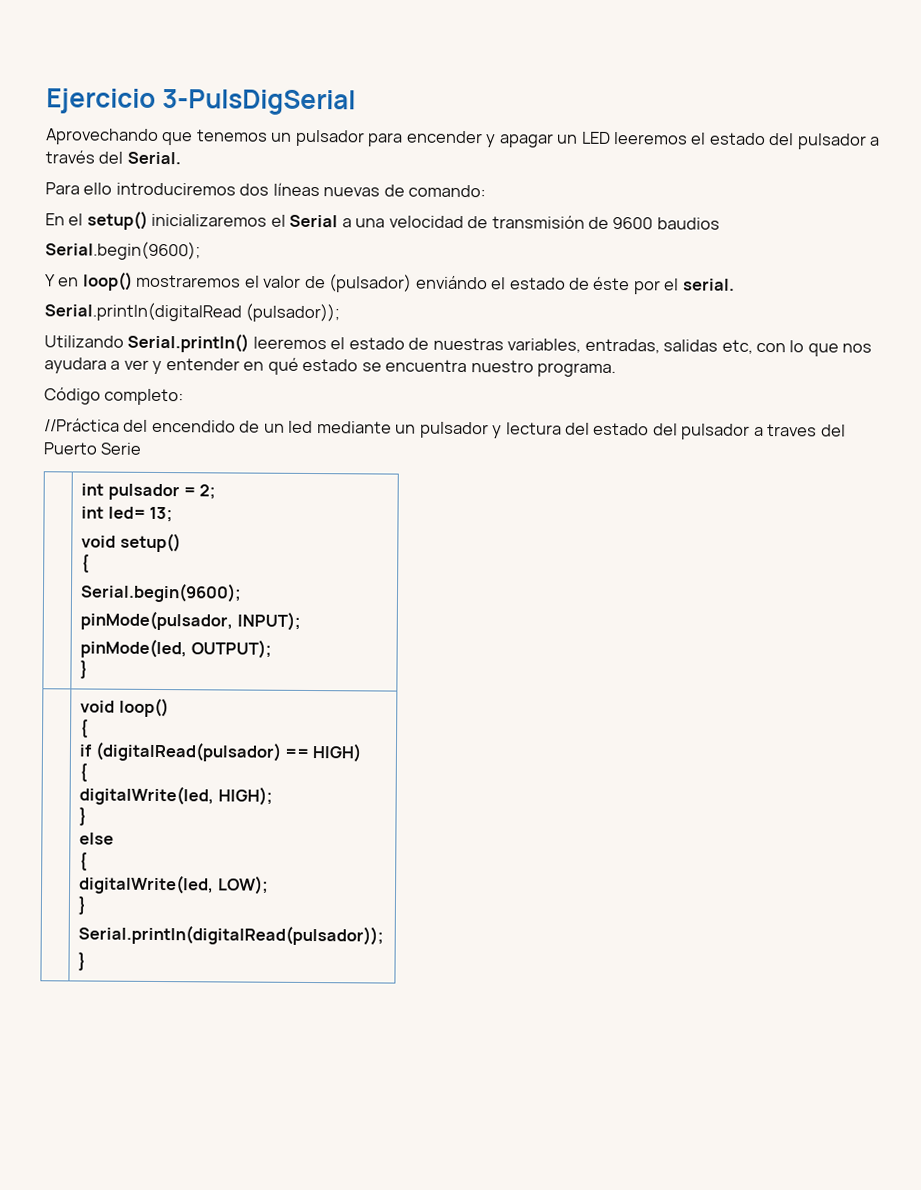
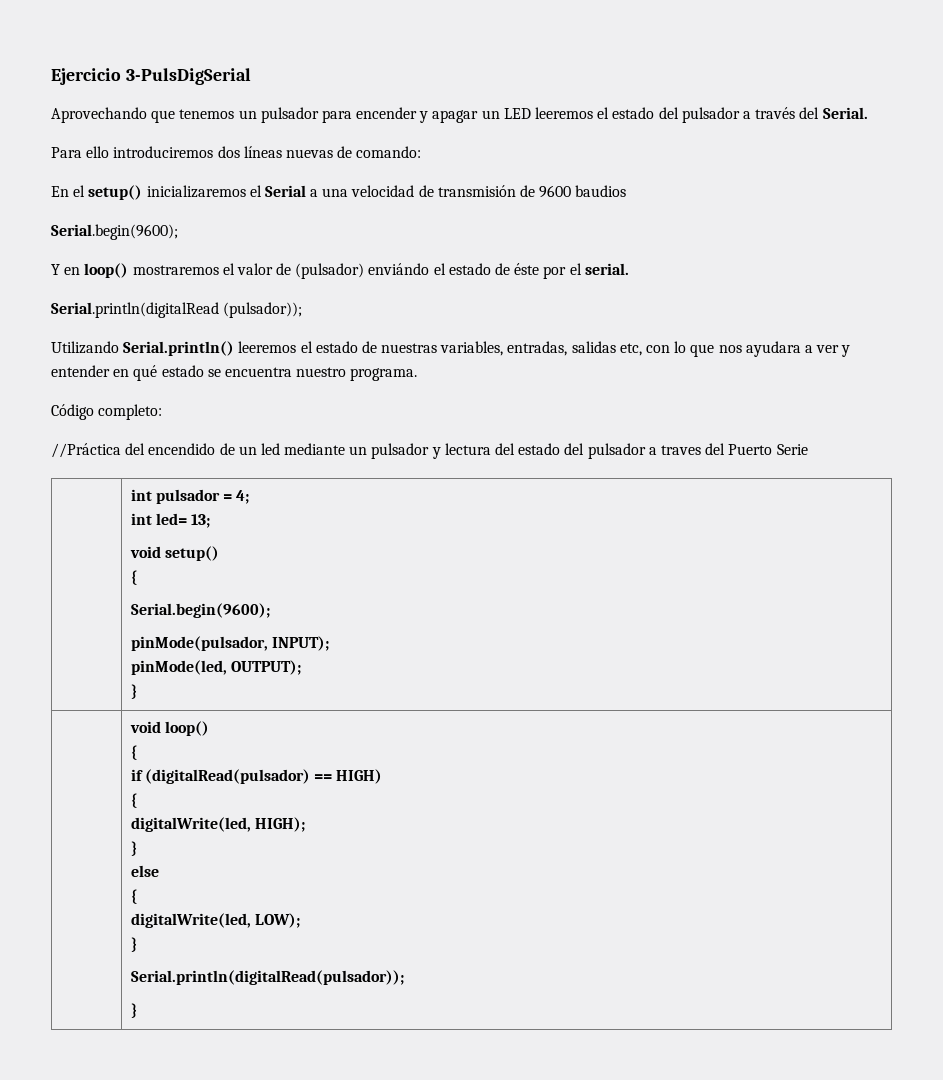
[199,484,217,500] 2; -> [236,490,250,504] 4;

